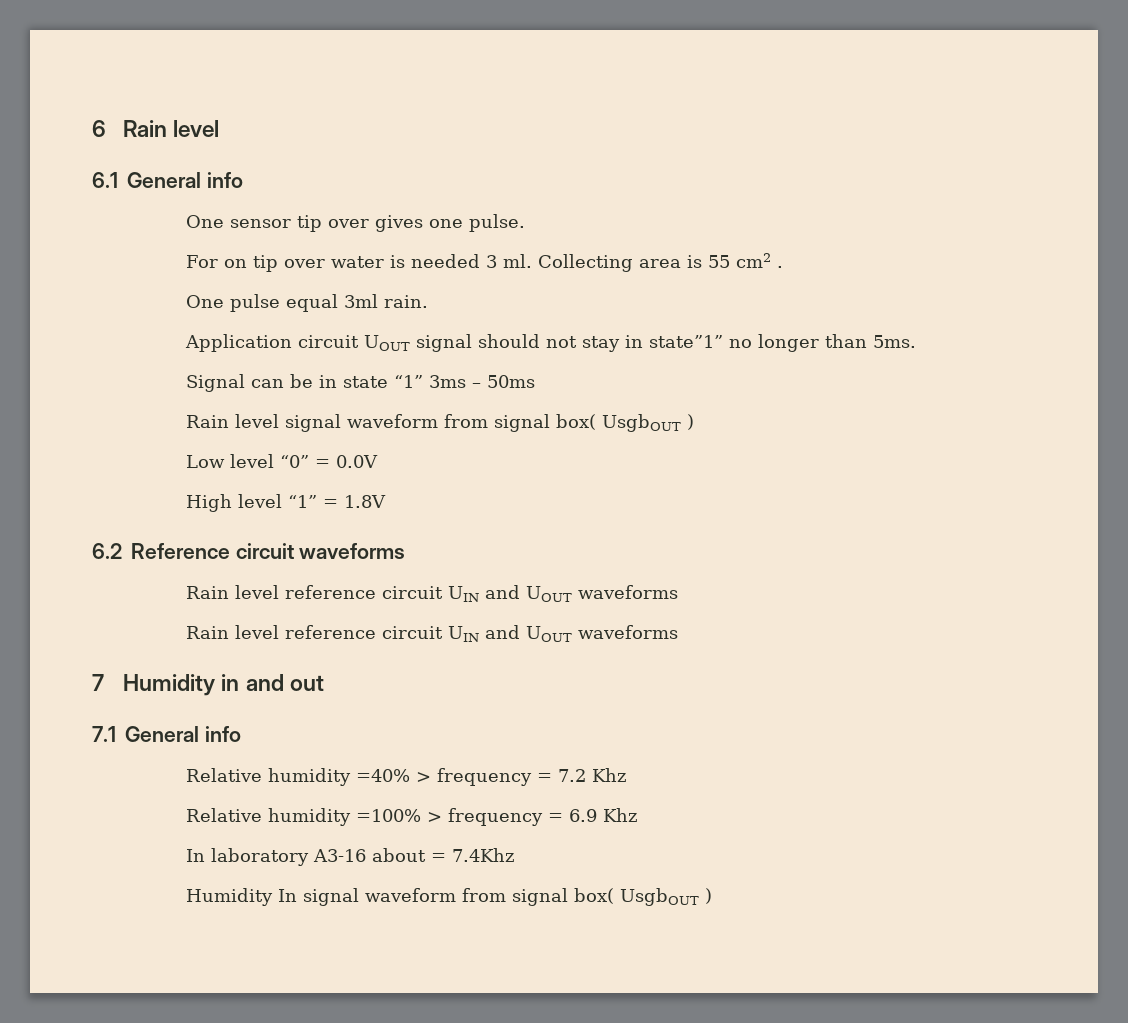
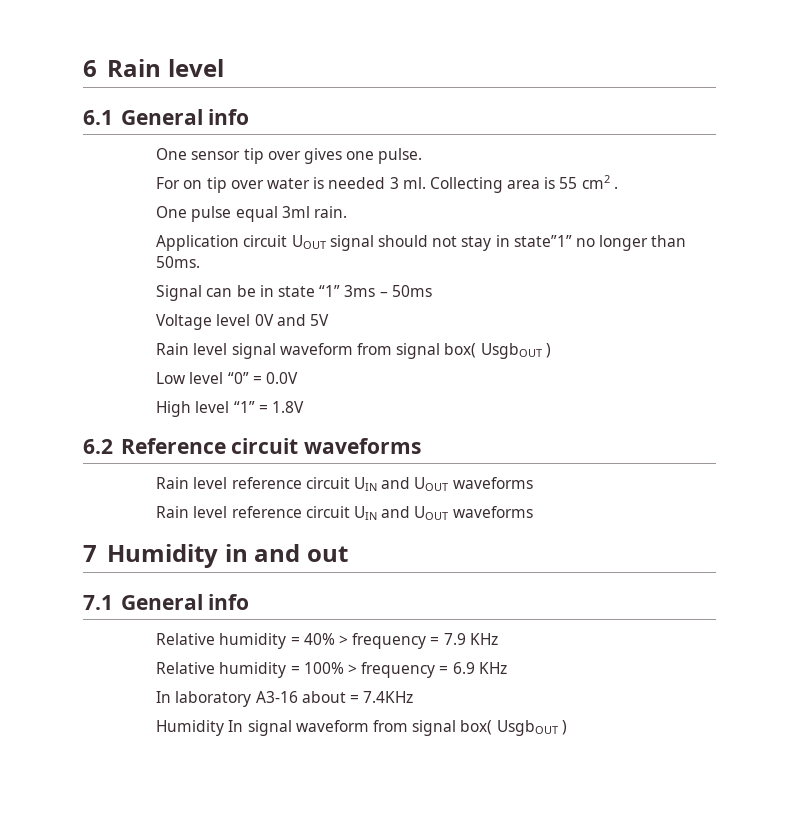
[873,335,917,348] 5ms. -> [156,256,201,268] 50ms.
(536, 381) none -> [156,314,329,330] // Voltage level 0V and 5V
[356,768,627,786] [186,808,422,826] =40% > frequency = 7.2 Khz // Relative humidity =100% -> [290,633,498,649] [156,662,344,678] = 40% > frequency = 7.9 KHz // Relative humidity = 100%
[603,808,638,822] Khz -> [478,662,507,674] KHz
[452,848,515,862] 7.4Khz -> [363,691,414,703] 7.4KHz

